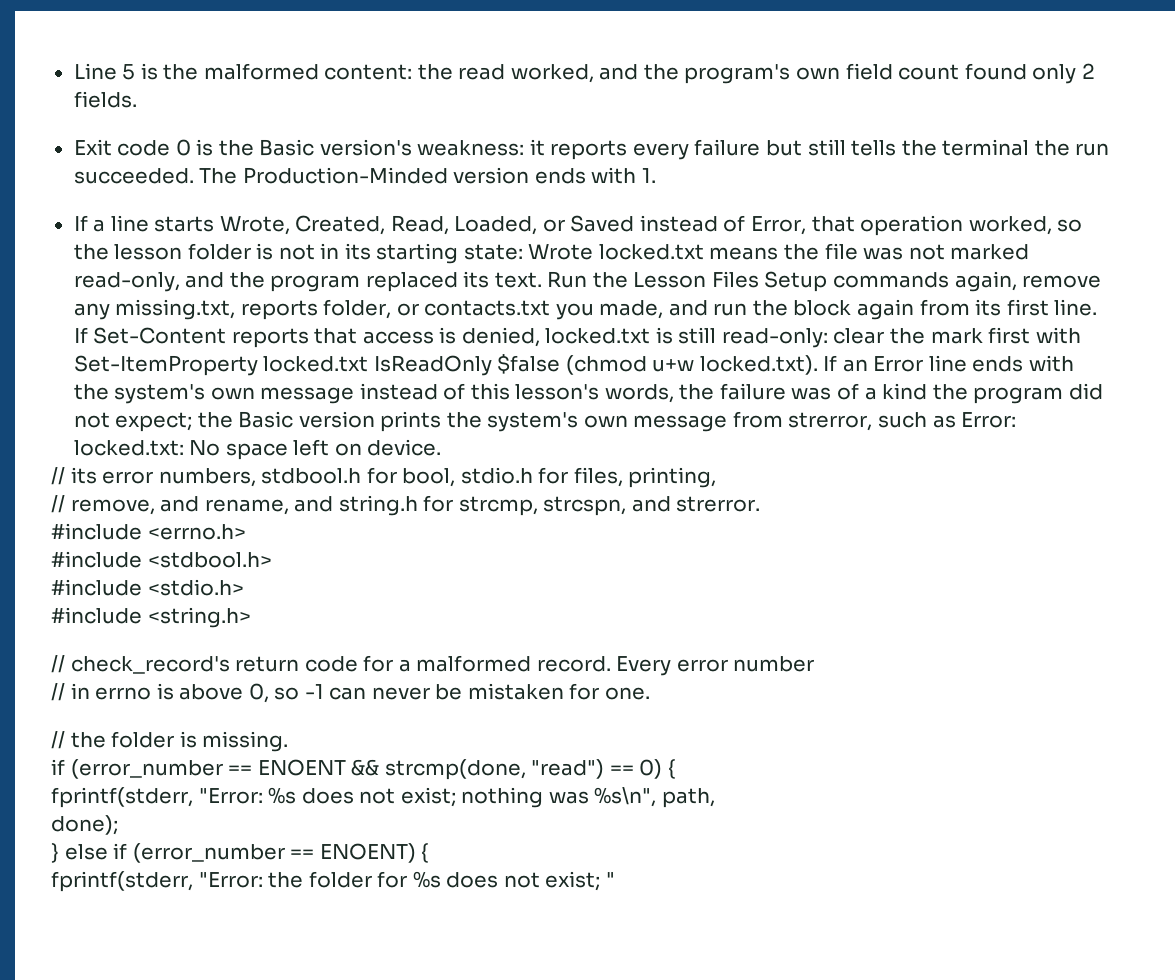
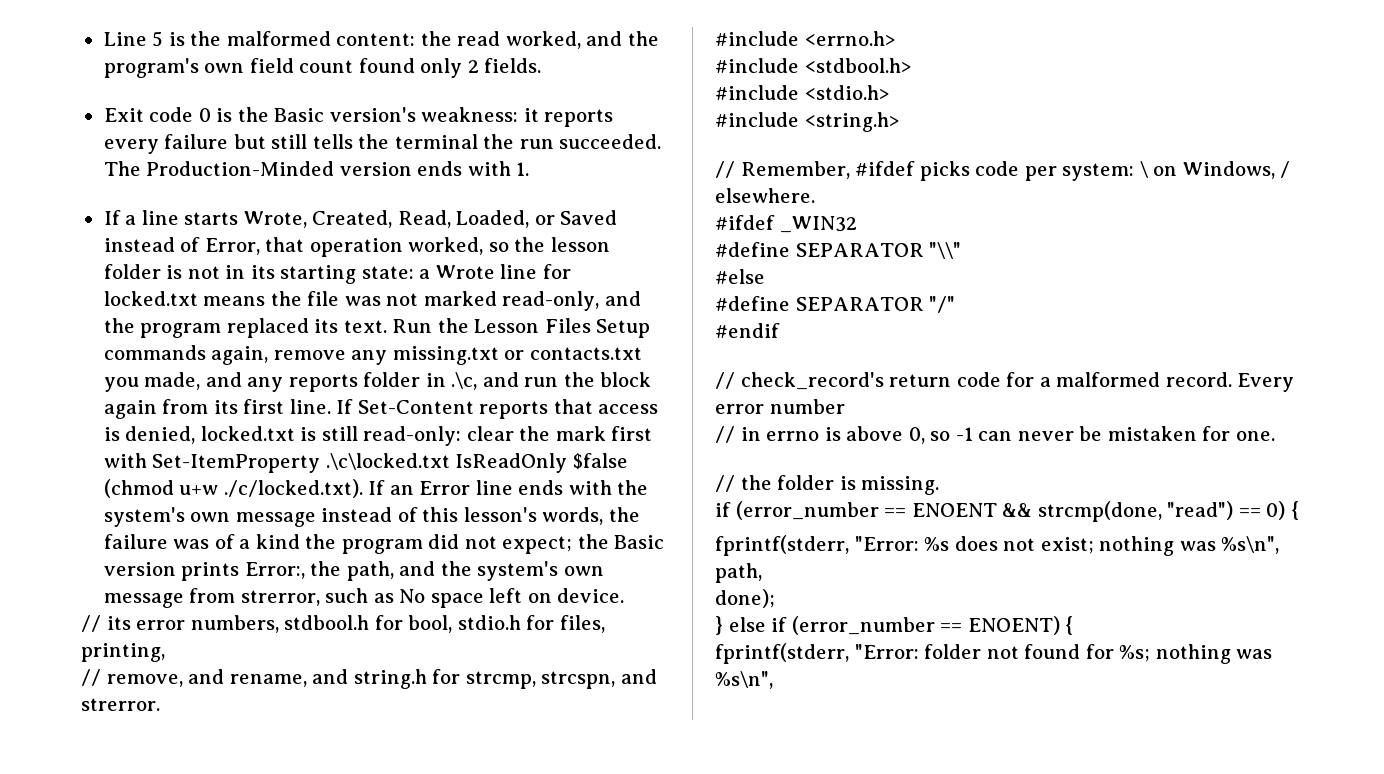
[528,244,594,260] Wrote -> [419,264,571,279] a Wrote line for
[115,299,392,320] missing.txt, reports folder, -> [392,346,499,365] missing.txt
(708, 308) none -> [247,372,519,392] any reports folder in .\c, and
[263,356,369,372] locked.txt -> [325,453,450,470] .\c\locked.txt
[699,355,818,375] locked.txt). -> [223,479,363,498] ./c/locked.txt).
(442, 421) none -> [244,561,436,581] Error:, the path, and
[961,412,1017,428] [73,440,184,456] Error: locked.txt: -> (394, 598) none
(251, 617) none -> [715,161,1291,181] [715,188,815,203] [715,215,857,233] [715,242,962,259] [715,269,765,284] [715,296,956,313] [715,323,780,338] // // Remember, #ifdef picks code per system: \ on Windows, / elsewhere. // #ifdef _WIN32 // #define SEPARATOR "\\" // #else // #define SEPARATOR "/" // #endif
[268,871,615,891] the folder for %s does not exist; " -> [924,644,1273,664] [715,671,773,689] folder not found for %s; nothing was %s\n",

